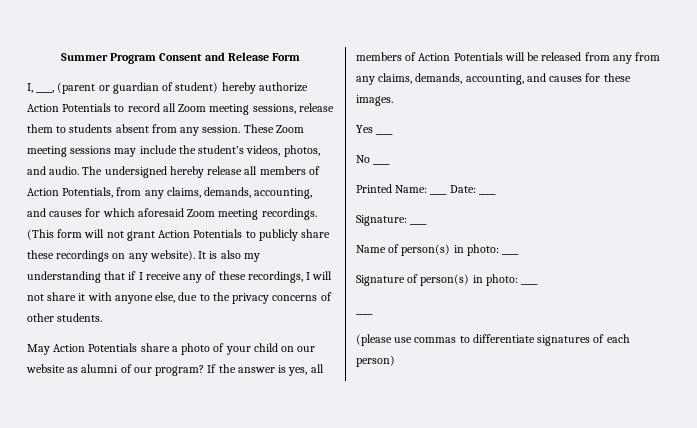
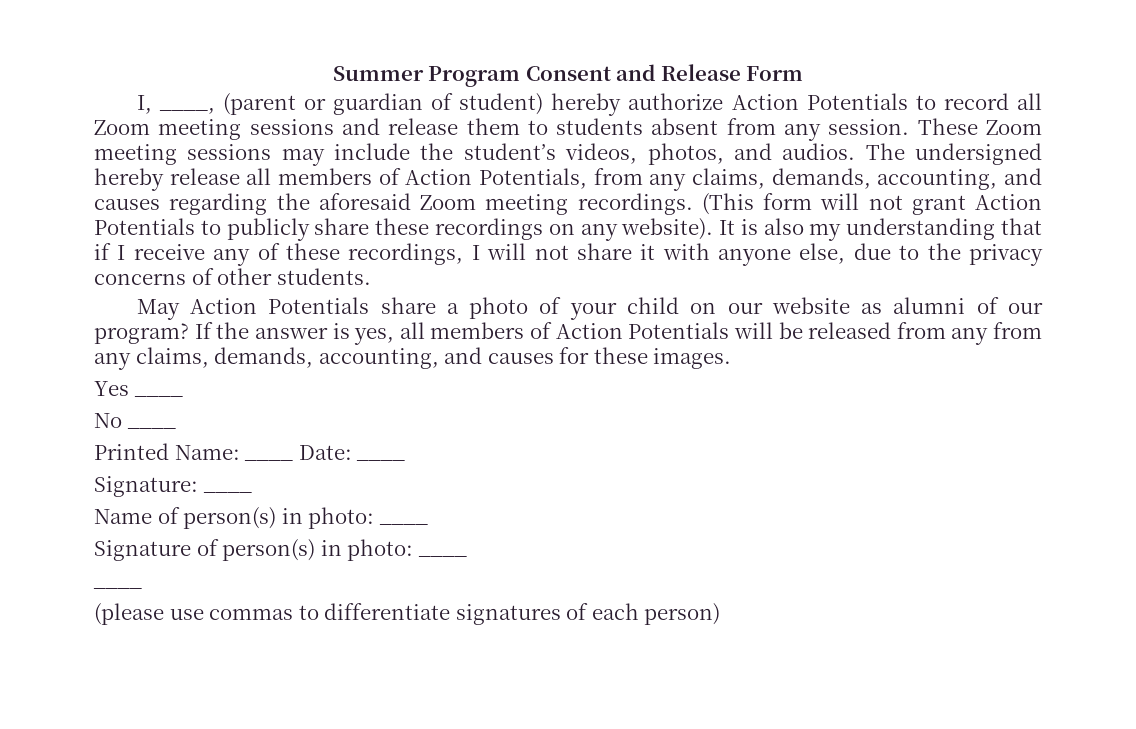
[252,104,296,114] sessions, -> [249,118,380,135] sessions and
[49,166,80,175] audio. -> [782,143,856,160] audios.
[85,208,135,217] for which -> [169,193,310,215] regarding the

